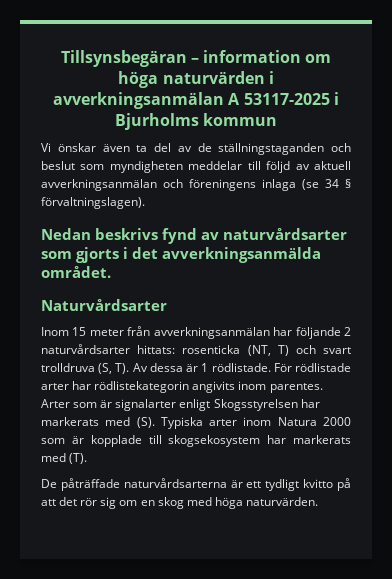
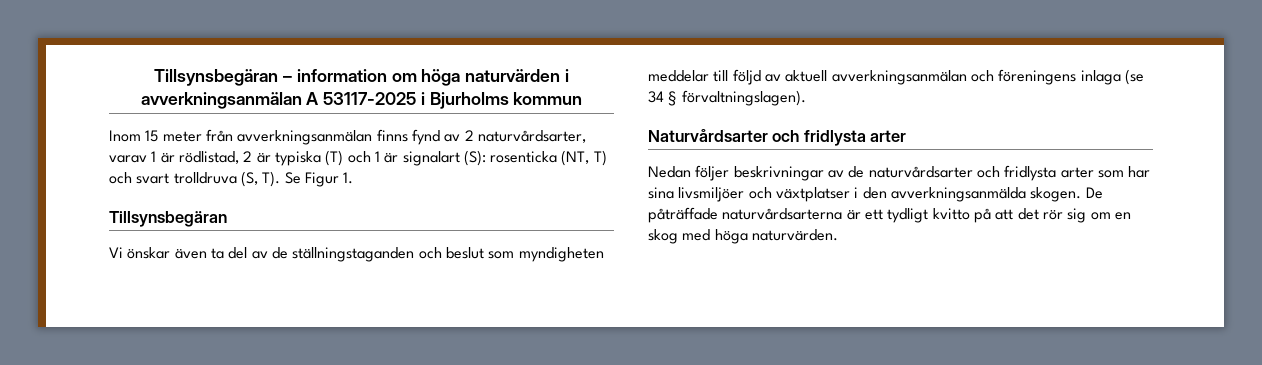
(278, 119) none -> [109,129,586,145] [109,150,607,166] [109,171,354,187] [109,211,227,227] // Inom 15 meter från avverkningsanmälan finns fynd av 2 naturvårdsarter, varav 1 är rödlistad, 2 är typiska (T) och 1 är signalart (S): rosenticka (NT, T) och svart trolldruva (S, T). Se Figur 1. // Tillsynsbegäran
[41,228,347,244] [41,247,321,263] [41,266,111,278] [41,299,167,311] [41,326,351,339] [41,344,351,356] [41,363,352,374] [41,381,323,393] [41,399,320,411] [41,417,351,429] [41,435,351,447] [41,453,88,464] Nedan beskrivs fynd av naturvårdsarter som gjorts i det avverkningsanmälda området. // Naturvårdsarter // Inom 15 meter från avverkningsanmälan har följande 2 naturvårdsarter hittats: rosenticka (NT, T) och svart trolldruva (S, T). Av dessa är 1 rödlistade. För rödlistade arter har rödlistekategorin angivits inom parentes. Arter som är signalarter enligt Skogsstyrelsen har markerats med (S). Typiska arter inom Natura 2000 som är kopplade till skogsekosystem har markerats med (T). // -> [648,128,907,146] [648,165,1151,181] [648,187,1082,202] Naturvårdsarter och fridlysta arter // Nedan följer beskrivningar av de naturvårdsarter och fridlysta arter som har sina livsmiljöer och växtplatser i den avverkningsanmälda skogen.

